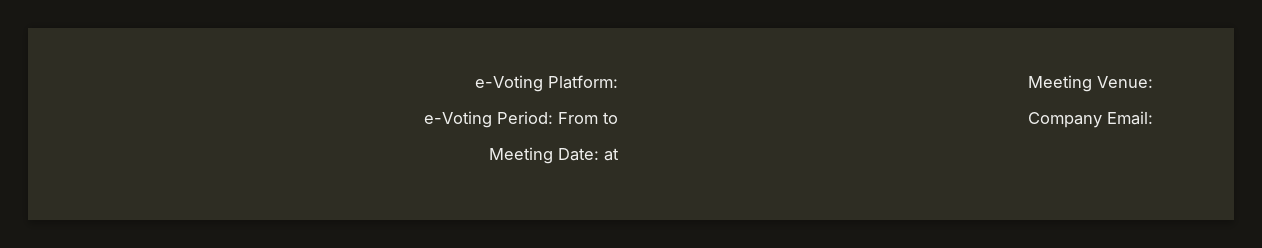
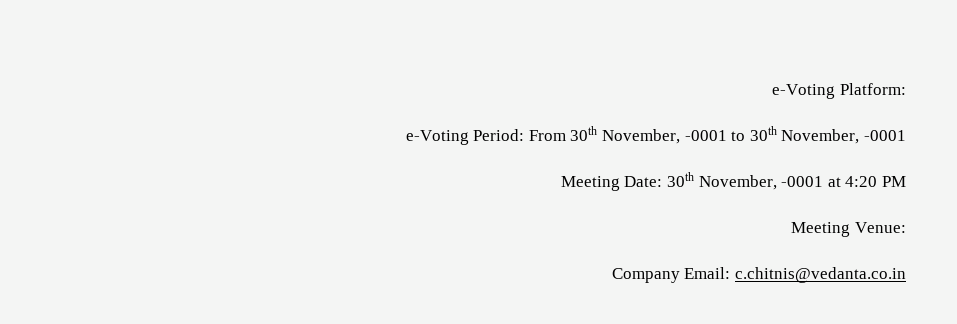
[603,112,618,124] to -> [570,126,907,144] 30th November, -0001 to 30th November, -0001
(599, 154) none -> [667,172,824,190] 30th November, -0001
(619, 154) none -> [845,176,907,187] 4:20 PM
(1153, 118) none -> [735,267,906,283] c.chitnis@vedanta.co.in

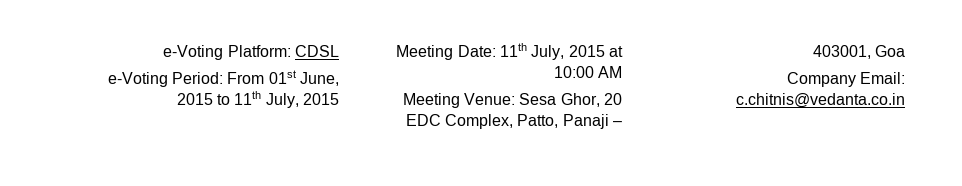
(906, 89) none -> [295,45,339,57] CDSL
[570,126,907,144] [560,172,907,191] [791,222,906,237] 30th November, -0001 to 30th November, -0001 // Meeting Date: 30th November, -0001 at 4:20 PM // Meeting Venue: -> [268,70,339,86] [176,91,339,108] [396,43,623,60] [553,66,622,78] [402,93,622,108] [405,114,622,129] [812,45,905,59] 01st June, 2015 to 11th July, 2015 // Meeting Date: 11th July, 2015 at 10:00 AM // Meeting Venue: Sesa Ghor, 20 EDC Complex, Patto, Panaji – 403001, Goa

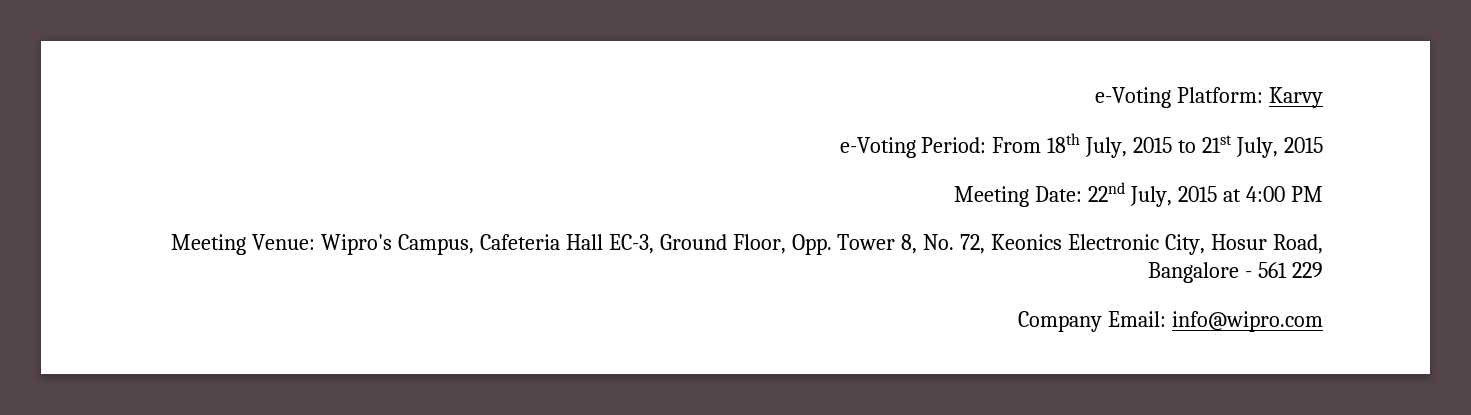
[295,45,339,57] CDSL -> [1269,87,1323,108] Karvy
[268,70,339,86] 01st June, -> [1047,133,1128,158] 18th July,
[234,91,262,105] 11th -> [1202,135,1233,153] 21st
[500,43,528,57] 11th -> [1088,182,1126,202] 22nd
[553,66,622,78] 10:00 AM -> [1246,186,1324,202] 4:00 PM
[519,93,622,107] [405,114,622,129] [812,45,905,59] Sesa Ghor, 20 EDC Complex, Patto, Panaji – 403001, Goa -> [320,234,1324,255] [1148,262,1324,283] Wipro's Campus, Cafeteria Hall EC-3, Ground Floor, Opp. Tower 8, No. 72, Keonics Electronic City, Hosur Road, Bangalore - 561 229
[736,93,905,108] c.chitnis@vedanta.co.in -> [1172,311,1323,332] info@wipro.com

